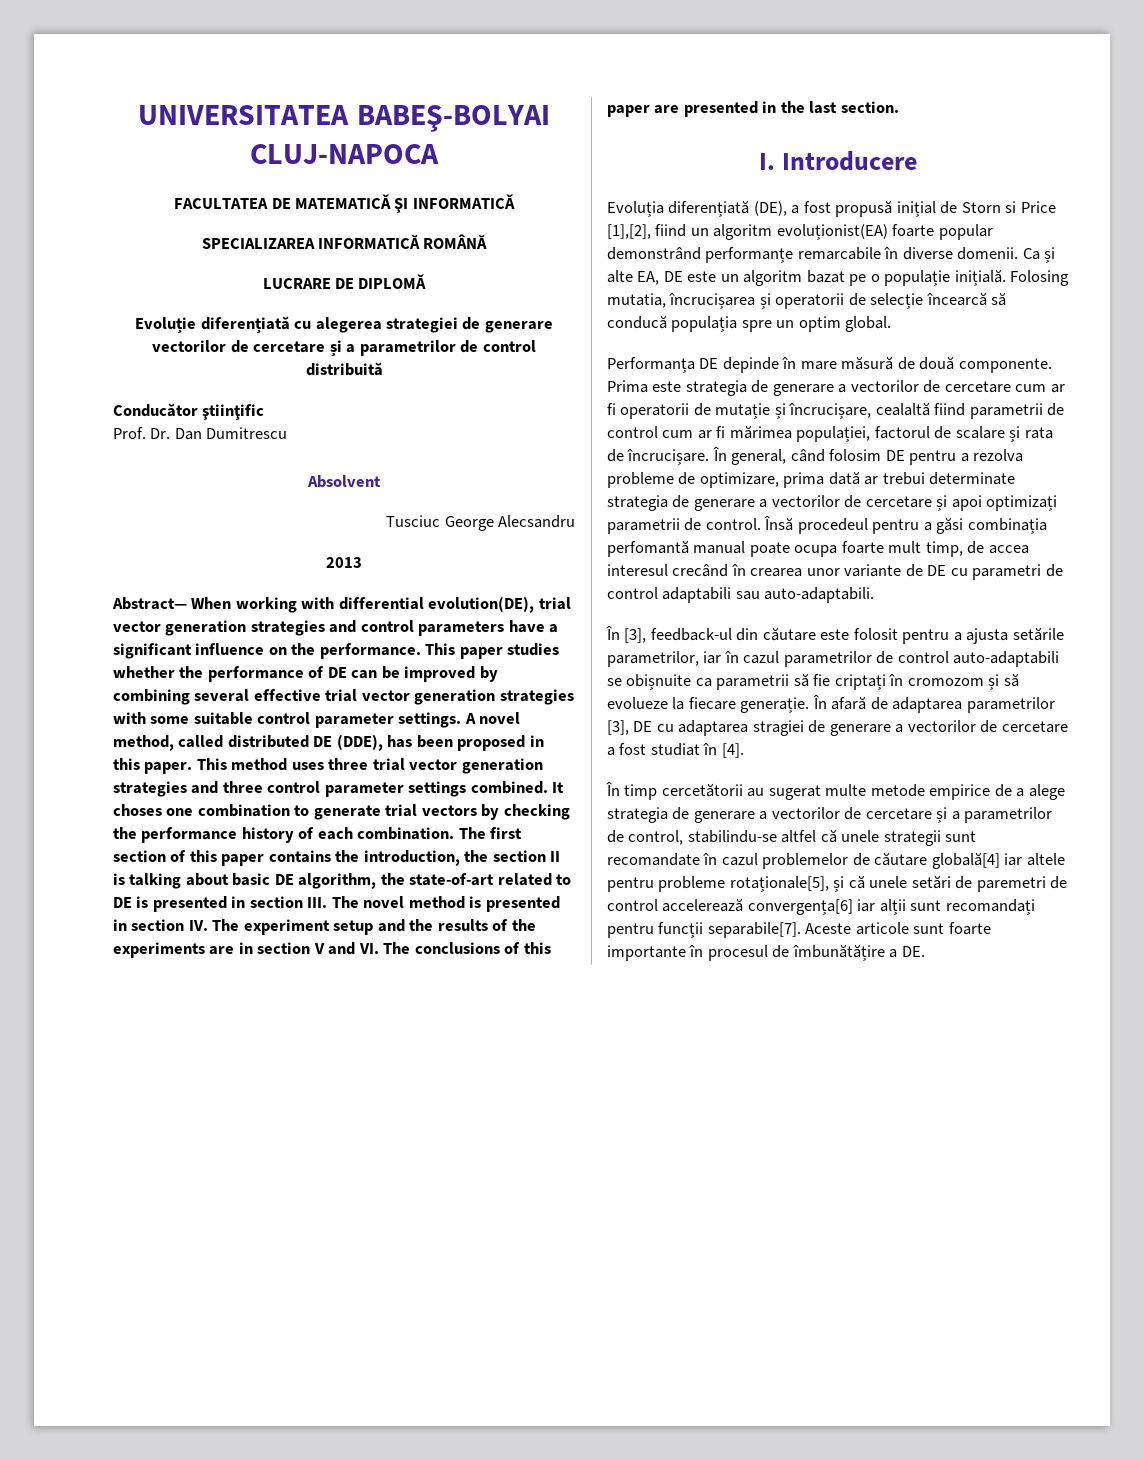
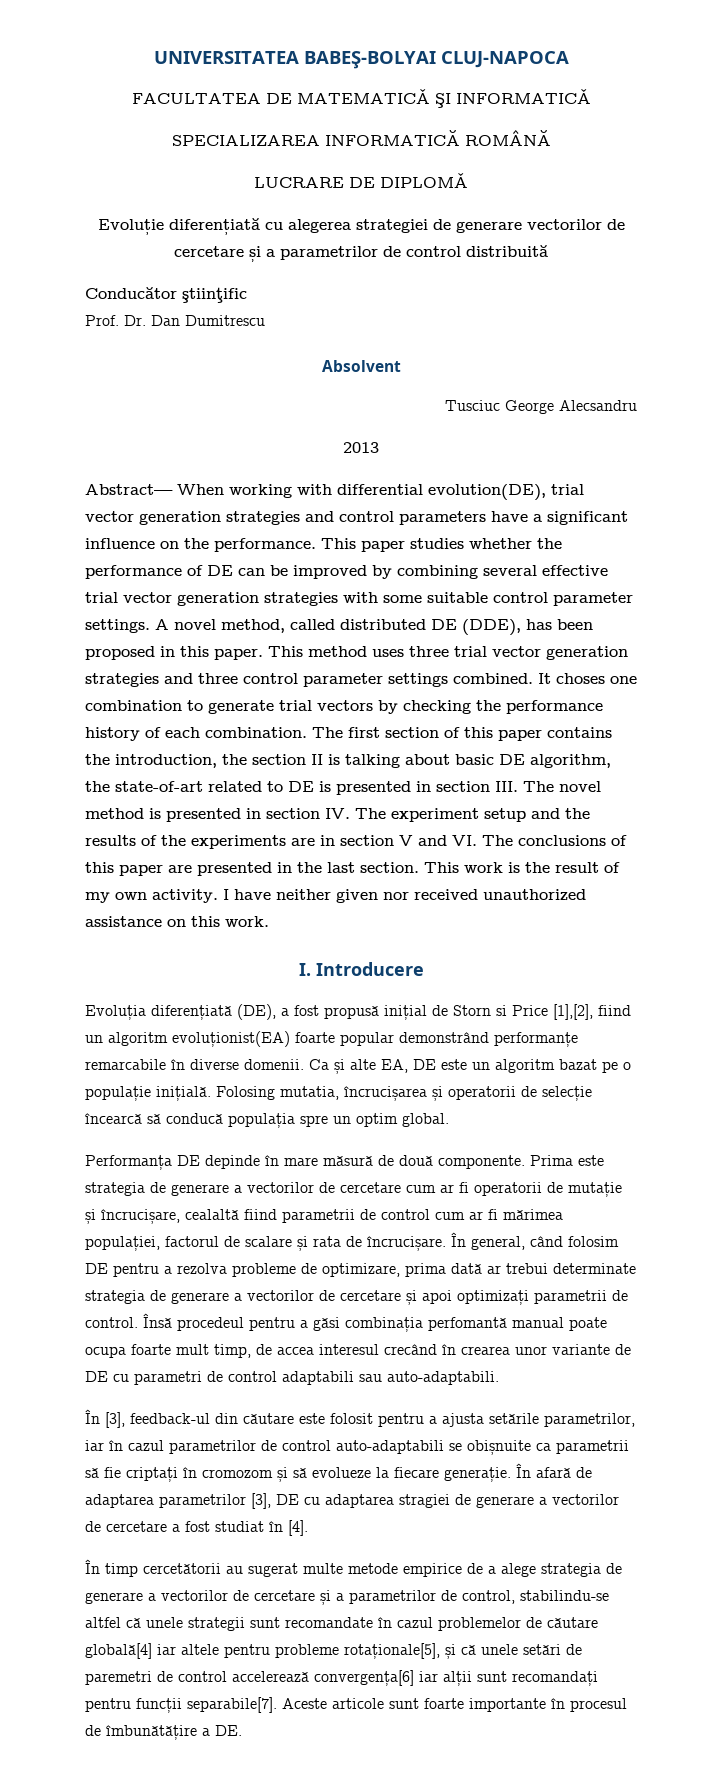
(899, 107) none -> [424,862,620,873] [85,889,586,903] [85,916,269,927] This work is the result of my own activity. I have neither given nor received unauthorized assistance on this work.

